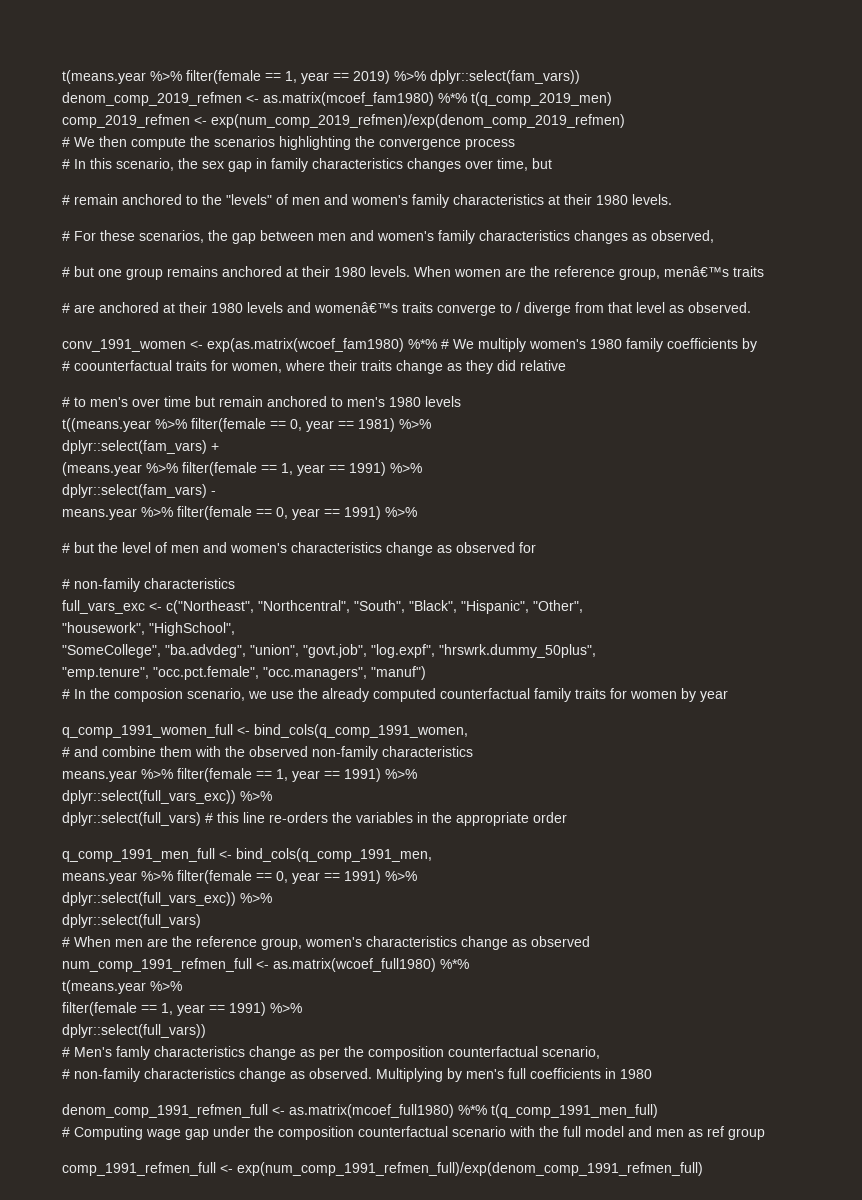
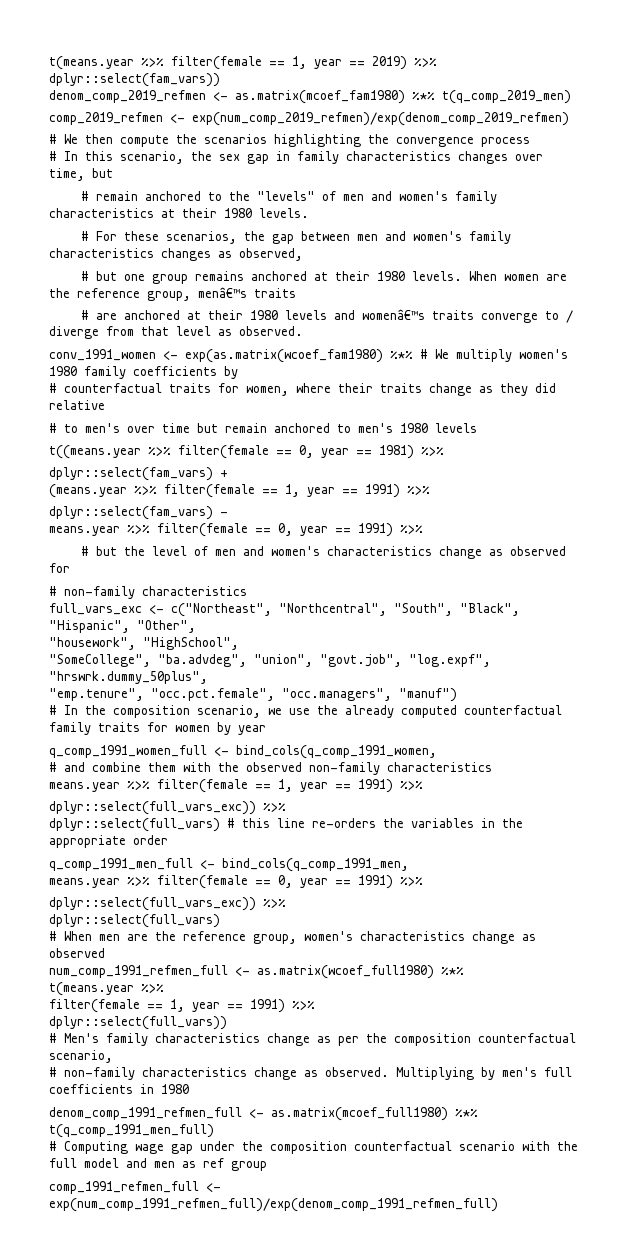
[74,360,172,371] coounterfactual -> [64,383,162,393] counterfactual
[114,688,183,702] composion -> [113,705,190,718] composition
[116,1046,150,1060] famly -> [106,1033,148,1046] family

